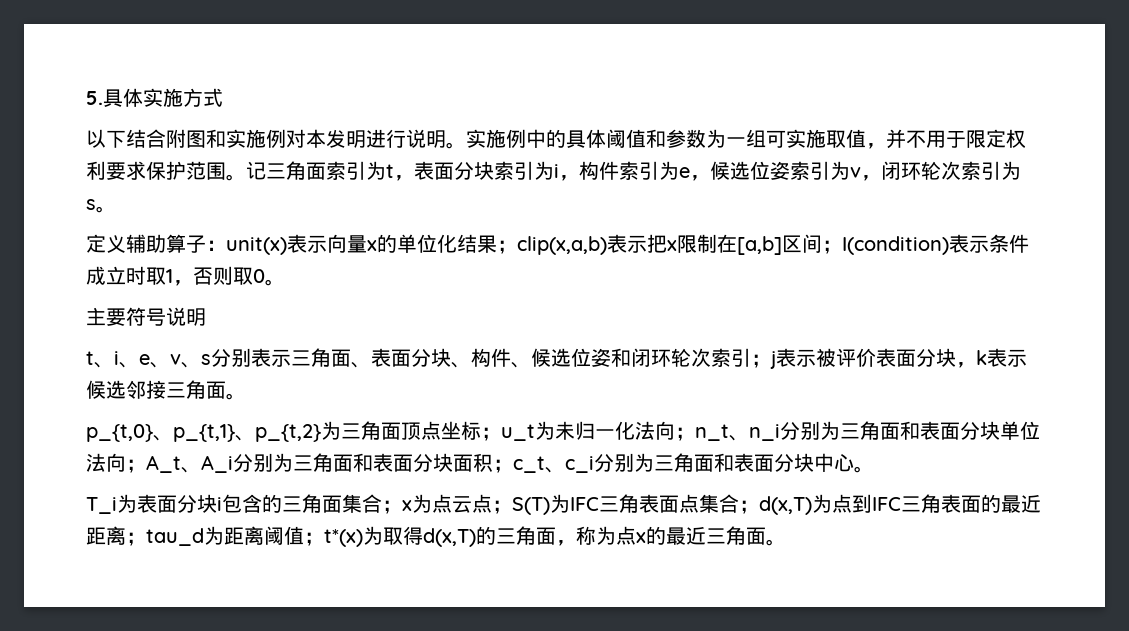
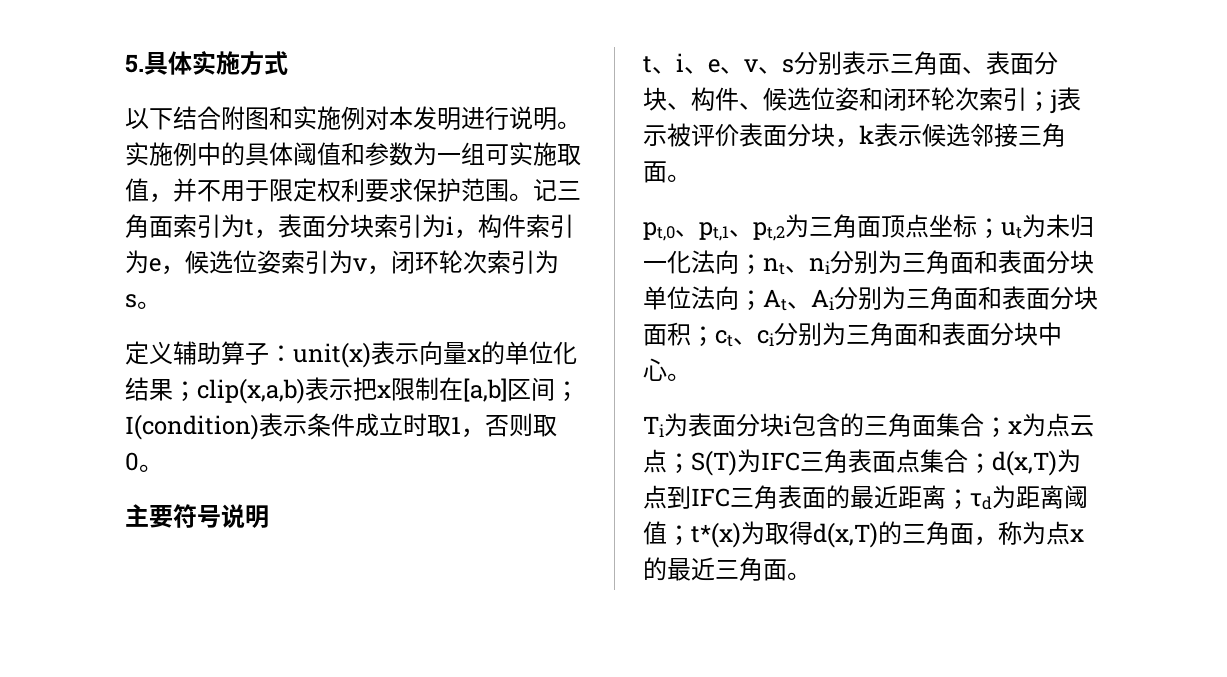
[86,424,321,442] p_{t,0}、p_{t,1}、p_{t,2} -> [643,222,785,241] pt,0、pt,1、pt,2
[501,424,535,441] u_t -> [1001,222,1022,239] ut
[695,424,780,441] n_t、n_i -> [763,258,830,275] nt、ni
[146,455,233,473] A_t、A_i -> [763,289,834,311] At、Ai
[513,456,594,473] c_t、c_i -> [715,330,774,347] ct、ci
[86,497,117,514] T_i -> [643,416,664,437] Ti
[146,528,204,546] tau_d -> [970,493,992,510] τd

